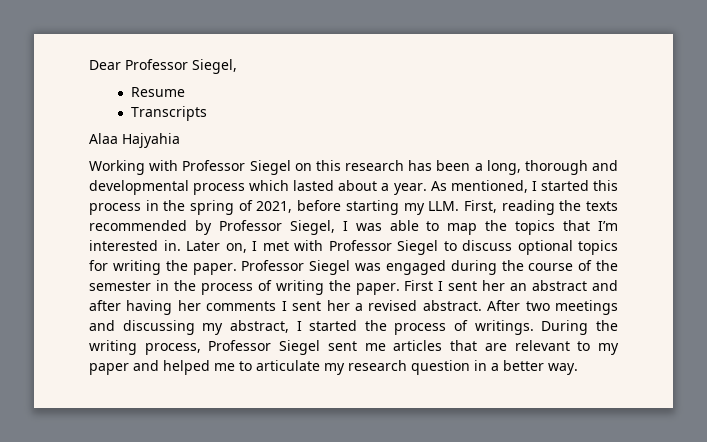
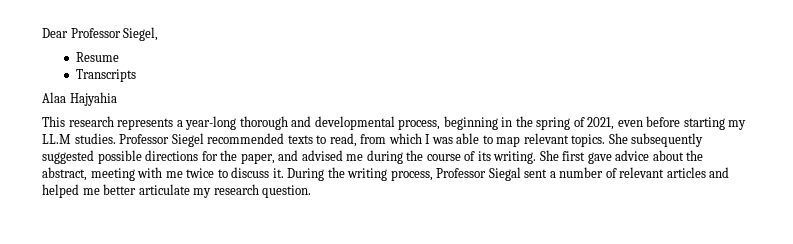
[89,160,618,175] [89,180,618,195] [89,203,141,215] Working with Professor Siegel on this research has been a long, thorough and developmental process which lasted about a year. As mentioned, I started this process -> [42,116,498,130] This research represents a year-long thorough and developmental process, beginning
(293, 207) none -> [617,120,643,127] even
[428,200,618,215] [89,220,335,235] LLM. First, reading the texts recommended by Professor Siegel, -> [42,133,422,147] LL.M studies. Professor Siegel recommended texts to read, from which
[485,220,619,235] [89,240,618,255] [89,260,618,275] [89,280,619,295] [89,300,619,315] [89,320,534,335] the topics that I’m interested in. Later on, I met with Professor Siegel to discuss optional topics for writing the paper. Professor Siegel was engaged during the course of the semester in the process of writing the paper. First I sent her an abstract and after having her comments I sent her a revised abstract. After two meetings and discussing my abstract, I started the process of writings. -> [523,133,704,147] [42,150,704,164] [42,167,284,181] relevant topics. She subsequently suggested possible directions for the paper, and advised me during the course of its writing. She first gave advice about the abstract, meeting with me twice to discuss it.
[279,340,620,355] [89,363,129,375] Siegel sent me articles that are relevant to my paper -> [488,167,706,181] Siegal sent a number of relevant articles
[239,361,252,371] to -> [103,184,137,195] better
[411,360,578,375] question in a better way. -> [262,185,312,198] question.

